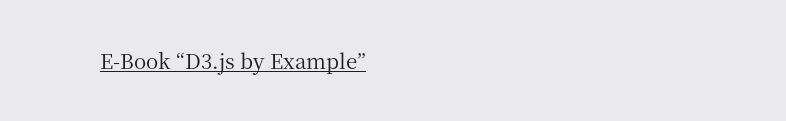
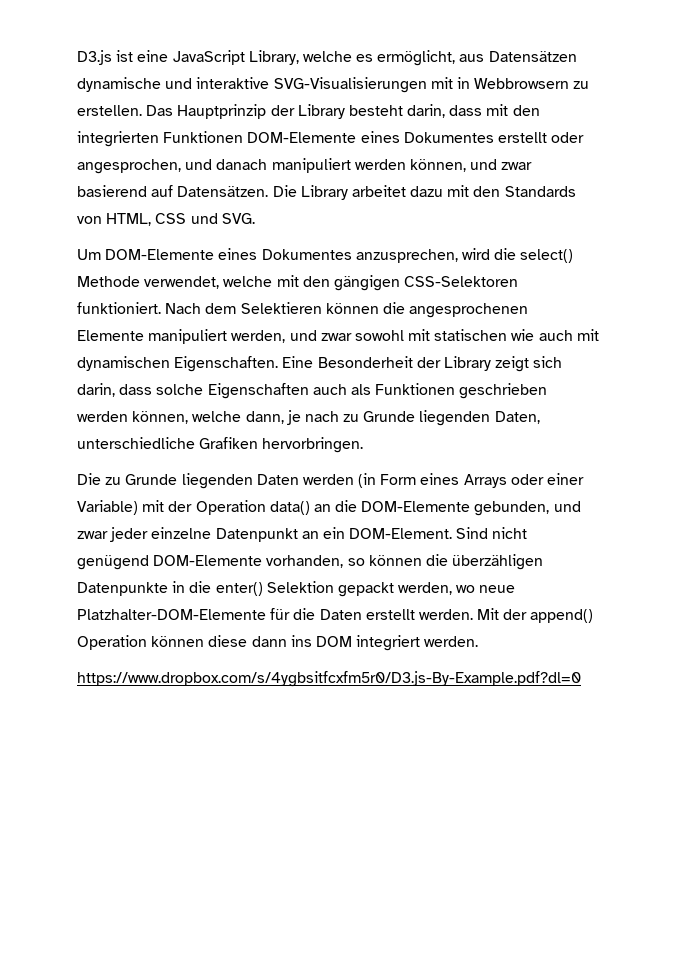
[100,51,366,75] E-Book “D3.js by Example” -> [77,50,577,66] [77,77,590,93] [77,104,540,119] [77,131,585,147] [77,158,533,174] [77,185,576,200] [77,213,255,226] [77,248,574,263] [77,275,519,291] [77,302,529,318] [77,329,599,344] [77,356,563,372] [77,383,548,399] [77,410,540,426] [77,437,364,453] [77,473,585,489] [77,500,581,516] [77,527,528,542] [77,554,544,570] [77,581,516,597] [77,608,594,623] [77,635,479,651] [77,671,581,687] D3.js ist eine JavaScript Library, welche es ermöglicht, aus Datensätzen dynamische und interaktive SVG-Visualisierungen mit in Webbrowsern zu erstellen. Das Hauptprinzip der Library besteht darin, dass mit den integrierten Funktionen DOM-Elemente eines Dokumentes erstellt oder angesprochen, und danach manipuliert werden können, und zwar basierend auf Datensätzen. Die Library arbeitet dazu mit den Standards von HTML, CSS und SVG. // Um DOM-Elemente eines Dokumentes anzusprechen, wird die select() Methode verwendet, welche mit den gängigen CSS-Selektoren funktioniert. Nach dem Selektieren können die angesprochenen Elemente manipuliert werden, und zwar sowohl mit statischen wie auch mit dynamischen Eigenschaften. Eine Besonderheit der Library zeigt sich darin, dass solche Eigenschaften auch als Funktionen geschrieben werden können, welche dann, je nach zu Grunde liegenden Daten, unterschiedliche Grafiken hervorbringen. // Die zu Grunde liegenden Daten werden (in Form eines Arrays oder einer Variable) mit der Operation data() an die DOM-Elemente gebunden, und zwar jeder einzelne Datenpunkt an ein DOM-Element. Sind nicht genügend DOM-Elemente vorhanden, so können die überzähligen Datenpunkte in die enter() Selektion gepackt werden, wo neue Platzhalter-DOM-Elemente für die Daten erstellt werden. Mit der append() Operation können diese dann ins DOM integriert werden. // https://www.dropbox.com/s/4ygbsitfcxfm5r0/D3.js-By-Example.pdf?dl=0

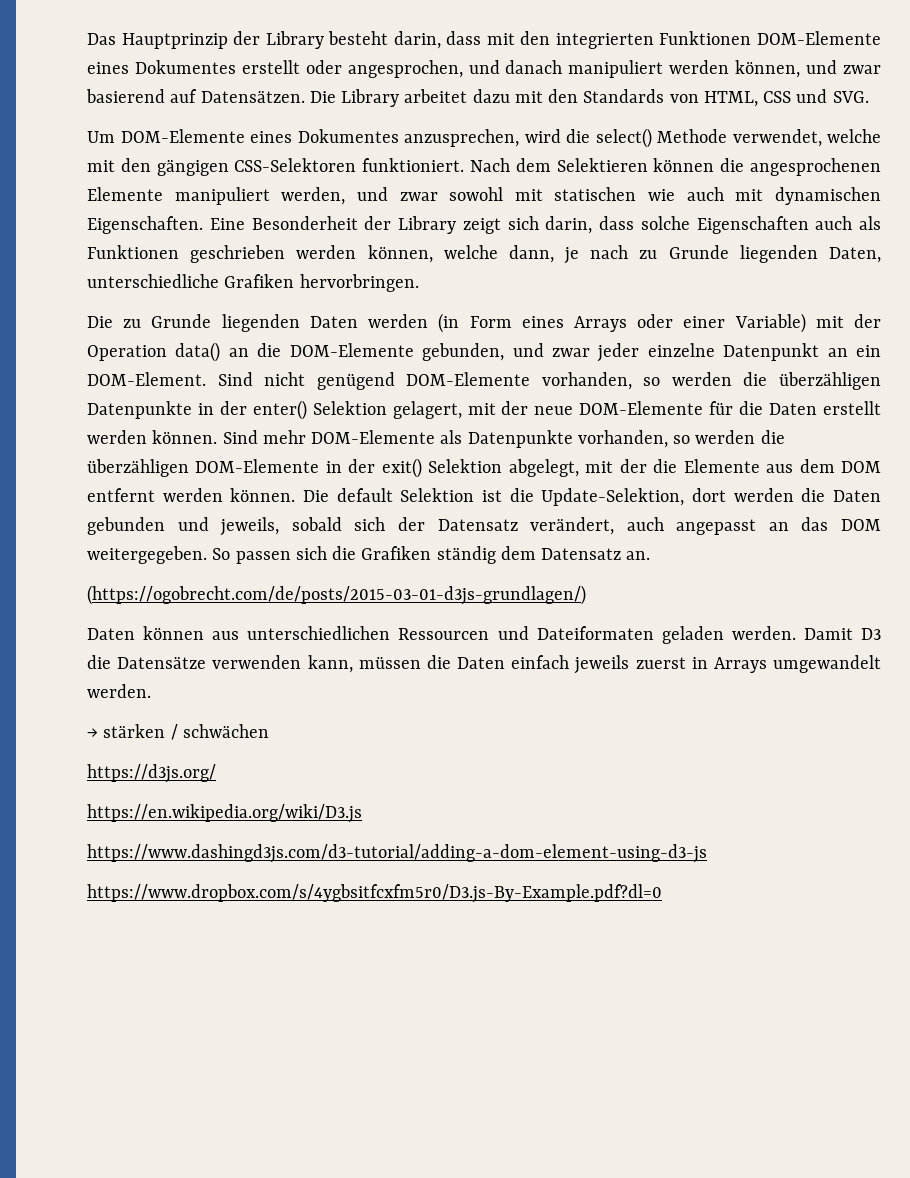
[77,50,577,66] [77,77,590,93] [77,105,142,116] D3.js ist eine JavaScript Library, welche es ermöglicht, aus Datensätzen dynamische und interaktive SVG-Visualisierungen mit in Webbrowsern zu erstellen. -> (87, 39) none
[368,555,422,566] können -> [671,372,732,386] werden
[189,581,212,593] die -> [219,401,247,415] der
[337,582,516,597] [77,608,594,623] [77,635,479,651] gepackt werden, wo neue Platzhalter-DOM-Elemente für die Daten erstellt werden. Mit der append() Operation können diese dann ins DOM integriert werden. -> [392,401,881,419] [87,430,785,448] [87,458,881,478] [87,488,881,506] [87,517,882,536] [87,546,651,564] [87,585,586,605] [87,626,882,644] [87,655,881,674] [87,684,151,698] [87,724,269,740] [87,764,216,783] [87,804,362,823] [87,844,707,863] gelagert, mit der neue DOM-Elemente für die Daten erstellt werden können. Sind mehr DOM-Elemente als Datenpunkte vorhanden, so werden die überzähligen DOM-Elemente in der exit() Selektion abgelegt, mit der die Elemente aus dem DOM entfernt werden können. Die default Selektion ist die Update-Selektion, dort werden die Daten gebunden und jeweils, sobald sich der Datensatz verändert, auch angepasst an das DOM weitergegeben. So passen sich die Grafiken ständig dem Datensatz an. // (https://ogobrecht.com/de/posts/2015-03-01-d3js-grundlagen/) // Daten können aus unterschiedlichen Ressourcen und Dateiformaten geladen werden. Damit D3 die Datensätze verwenden kann, müssen die Daten einfach jeweils zuerst in Arrays umgewandelt werden. // → stärken / schwächen // https://d3js.org/ // https://en.wikipedia.org/wiki/D3.js // https://www.dashingd3js.com/d3-tutorial/adding-a-dom-element-using-d3-js

